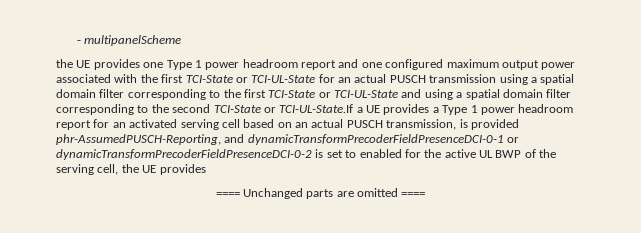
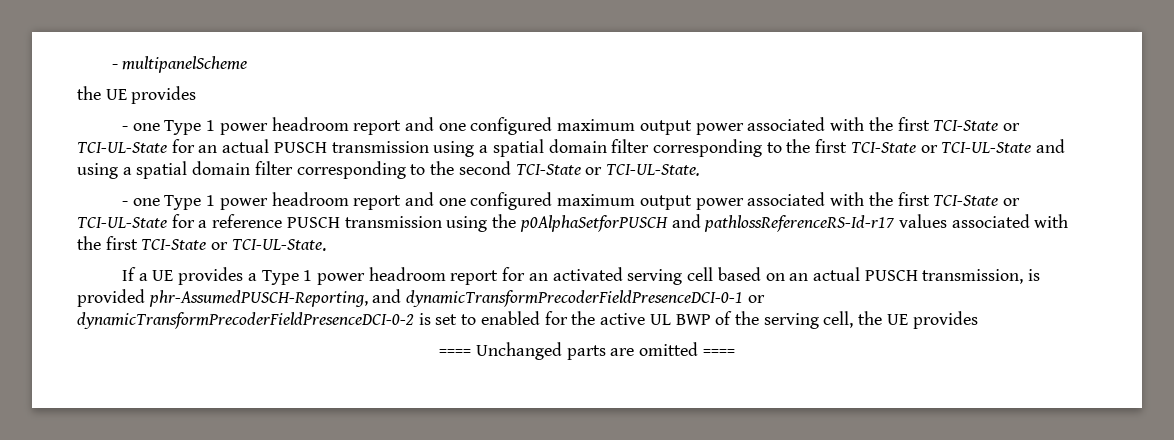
(140, 64) none -> [121,126,128,131] // -
[279,104,354,113] TCI-UL-State.If -> [605,164,700,176] [121,192,1020,210] [77,214,1069,232] [77,236,326,251] [121,267,136,281] TCI-UL-State. // - one Type 1 power headroom report and one configured maximum output power associated with the first TCI-State or TCI-UL-State for a reference PUSCH transmission using the p0AlphaSetforPUSCH and pathlossReferenceRS-Id-r17 values associated with the first TCI-State or TCI-UL-State. // If

